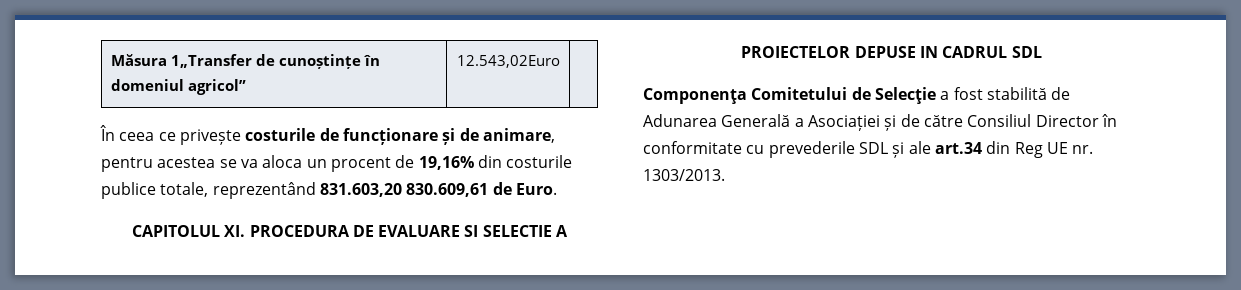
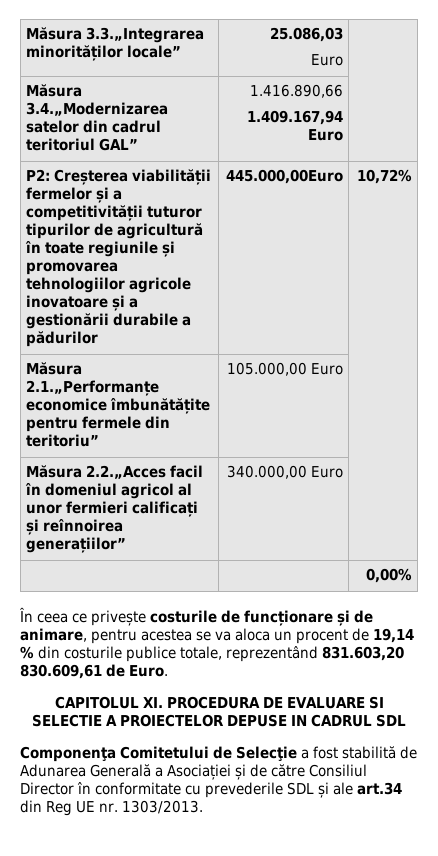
[110,54,380,69] [110,79,246,95] [457,55,561,68] Măsura 1„Transfer de cunoștințe în domeniul agricol” | 12.543,02Euro | -> [26,27,205,43] [26,45,182,61] [269,27,343,42] [310,54,343,66] [26,84,83,97] [26,102,169,116] [26,120,162,133] [26,138,139,151] [249,84,343,98] [246,110,343,125] [307,129,343,141] [26,169,212,185] [26,187,123,203] [26,205,203,221] [26,223,204,239] [25,241,176,257] [26,262,119,275] [26,277,192,293] [26,295,139,311] [26,313,192,329] [26,331,99,347] [225,169,343,184] [356,169,412,184] [26,362,83,375] [26,380,160,396] [26,398,211,414] [26,416,171,432] [26,434,100,447] [226,362,343,376] [26,465,204,479] [25,483,193,499] [26,501,199,517] [26,519,124,535] [26,537,127,553] [226,465,343,479] [365,568,412,583] Măsura 3.3.„Integrarea minorităților locale” | 25.086,03 // Euro | // Măsura 3.4.„Modernizarea satelor din cadrul teritoriul GAL” | 1.416.890,66 // 1.409.167,94 Euro | // P2: Creșterea viabilității fermelor și a competitivității tuturor tipurilor de agricultură în toate regiunile și promovarea tehnologiilor agricole inovatoare și a gestionării durabile a pădurilor | 445.000,00Euro | 10,72% // Măsura 2.1.„Performanțe economice îmbunătățite pentru fermele din teritoriu” | 105.000,00 Euro | // Măsura 2.2.„Acces facil în domeniul agricol al unor fermieri calificați și reînnoirea generațiilor” | 340.000,00 Euro | // | | 0,00%
[418,156,474,170] 19,16% -> [373,628,414,643] [20,646,34,659] 19,14 %

